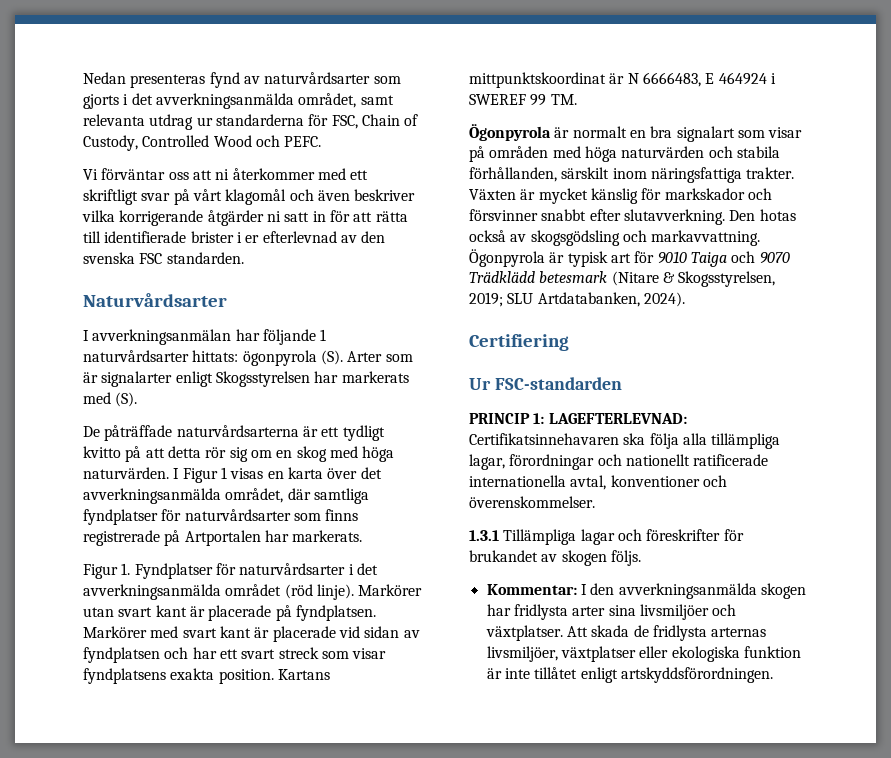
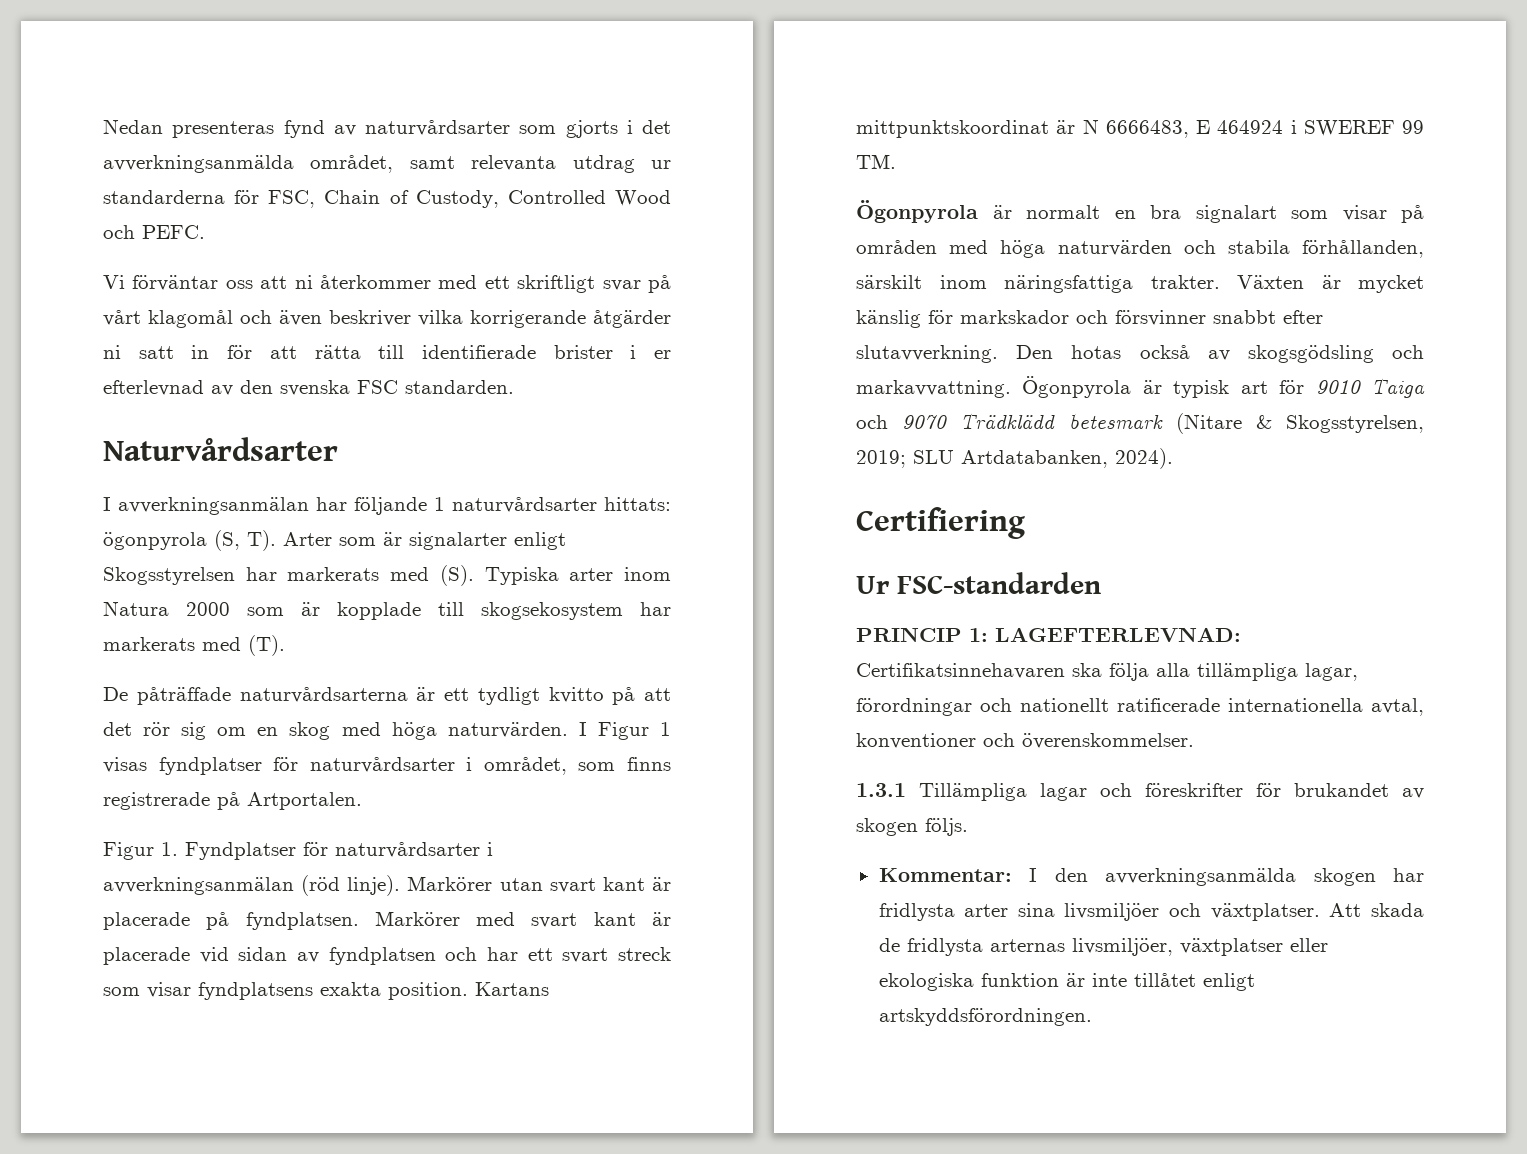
[320,350,343,365] (S). -> [214,530,276,551] (S, T).
(138, 399) none -> [484,567,671,585] [103,601,671,620] [103,635,285,656] Typiska arter inom Natura 2000 som är kopplade till skogsekosystem har markerats med (T).
[167,446,201,458] detta -> [103,722,132,736] det
[267,467,382,479] [83,488,369,504] en karta över det avverkningsanmälda området, där samtliga -> (147, 765) none
(291, 515) none -> [466,757,567,775] i området,
[184,530,363,546] Artportalen har markerats. -> [247,792,362,810] Artportalen.
[356,563,378,575] [83,584,282,600] det avverkningsanmälda området -> [103,877,294,895] avverkningsanmälan

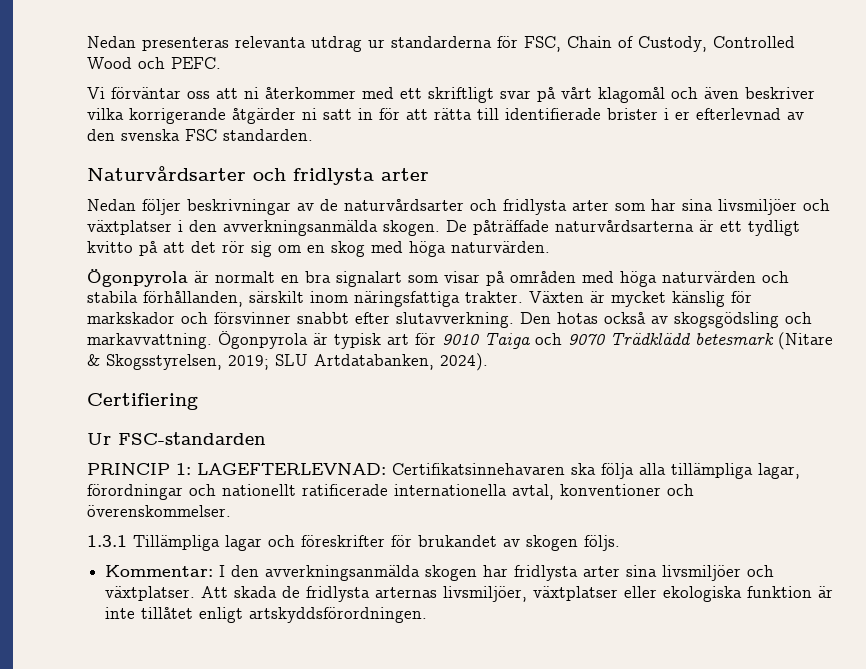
[283,120,671,138] [103,155,455,173] fynd av naturvårdsarter som gjorts i det avverkningsanmälda området, samt -> (229, 44) none
[103,497,671,515] [103,530,566,551] [103,565,671,586] [103,601,671,620] [103,635,285,656] // I avverkningsanmälan har följande 1 naturvårdsarter hittats: ögonpyrola (S, T). Arter som är signalarter enligt Skogsstyrelsen har markerats med (S). Typiska arter inom Natura 2000 som är kopplade till skogsekosystem har markerats med (T). // -> [253,168,429,185] [87,199,830,215] [87,220,440,236] och fridlysta arter // Nedan följer beskrivningar av de naturvårdsarter och fridlysta arter som har sina livsmiljöer och växtplatser i den avverkningsanmälda skogen.
[578,722,671,740] [103,757,671,775] [103,792,362,810] [103,842,493,860] [103,875,671,896] [103,911,671,930] [103,947,671,965] [103,982,549,1000] [856,119,1424,138] [856,154,896,169] I Figur 1 visas fyndplatser för naturvårdsarter i området, som finns registrerade på Artportalen. // Figur 1. Fyndplatser för naturvårdsarter i avverkningsanmälan (röd linje). Markörer utan svart kant är placerade på fyndplatsen. Markörer med svart kant är placerade vid sidan av fyndplatsen och har ett svart streck som visar fyndplatsens exakta position. Kartans mittpunktskoordinat är N 6666483, E 464924 i SWEREF 99 TM. -> (550, 247) none

